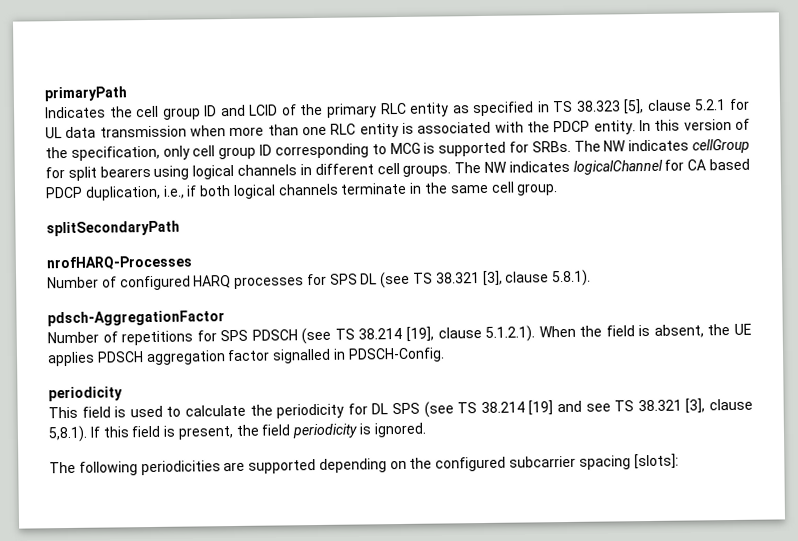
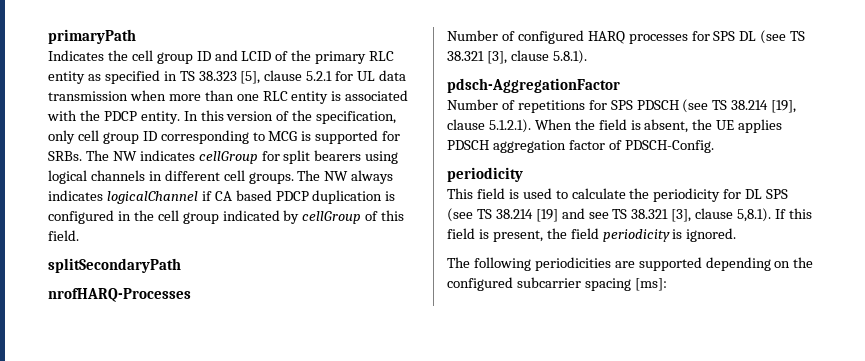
(507, 167) none -> [351,170,394,184] always
[664,159,685,171] for -> [201,191,212,201] if
[84,181,559,201] duplication, i.e., if both logical channels terminate in the same cell group. -> [312,190,396,204] [48,210,405,224] [48,230,79,241] duplication is configured in the cell group indicated by cellGroup of this field.
[272,348,346,364] signalled in -> [608,140,622,150] of
[633,453,679,470] [slots]: -> [634,278,667,291] [ms]:

